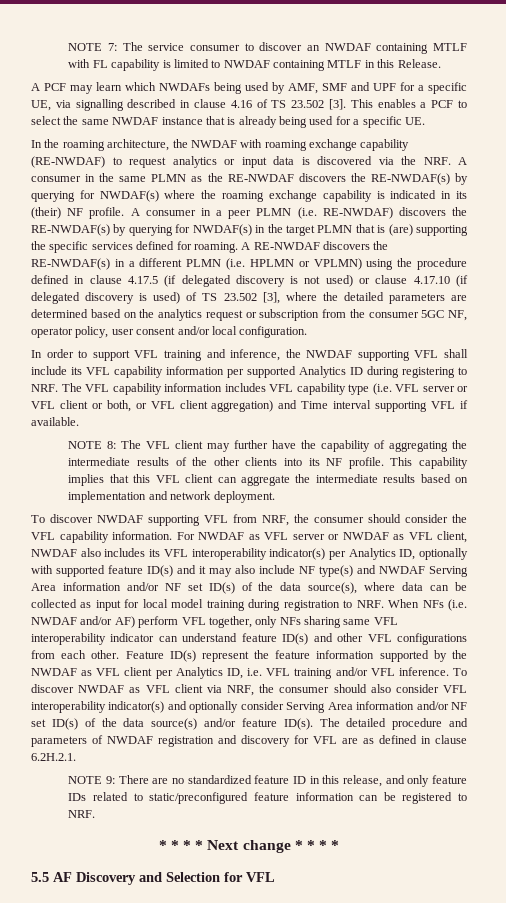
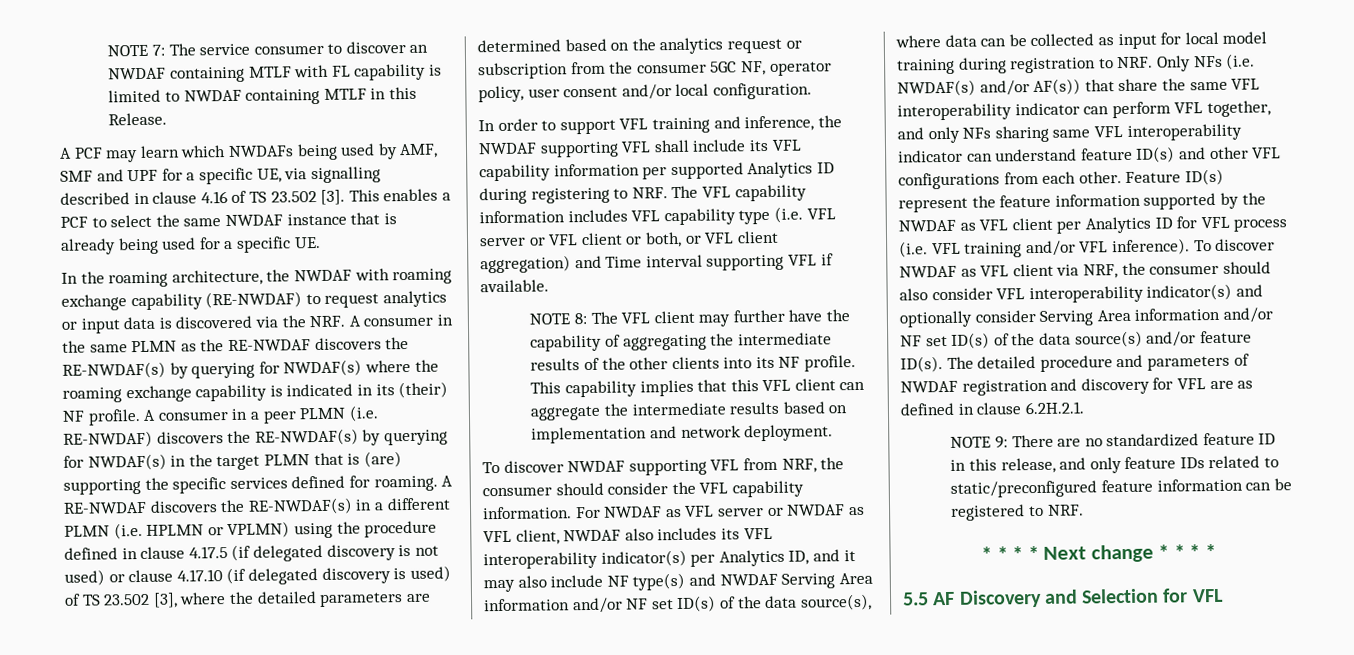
[418,548,468,560] [31,565,173,577] optionally with supported feature ID(s) -> (810, 557) none
[388,599,420,608] When -> [1155,55,1191,72] Only
[31,616,135,628] NWDAF and/or AF) -> [897,78,1261,97] [897,102,1110,121] NWDAF(s) and/or AF(s)) that share the same VFL interoperability indicator can
(252, 622) none -> [897,127,924,140] and
[226,668,263,679] ID, i.e. -> [1154,216,1288,232] [899,241,928,258] ID for VFL process (i.e.
[398,667,449,676] inference. -> [1111,238,1190,256] inference).

